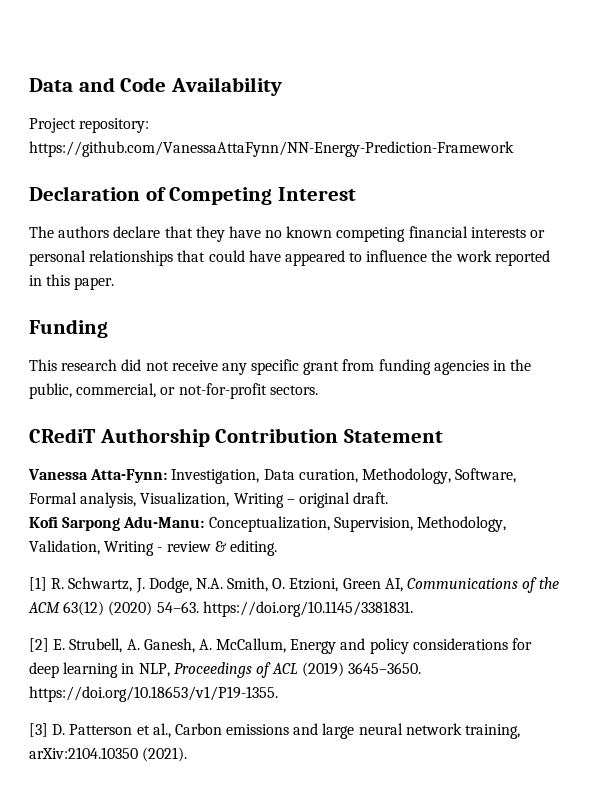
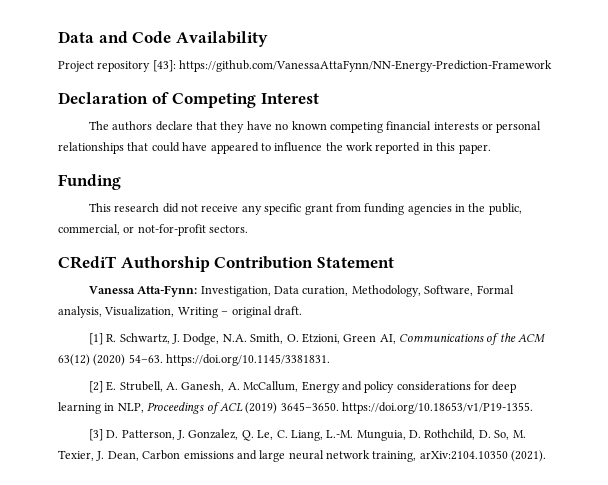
[79,118,150,133] repository: -> [97,60,176,72] repository [43]:
[29,516,506,532] [29,540,277,556] // Kofi Sarpong Adu-Manu: Conceptualization, Supervision, Methodology, Validation, Writing - review & editing. -> (302, 311) none
[69,723,171,738] Patterson et al., -> [121,429,526,441] [58,450,139,461] Patterson, J. Gonzalez, Q. Le, C. Liang, L.-M. Munguia, D. Rothchild, D. So, M. Texier, J. Dean,

